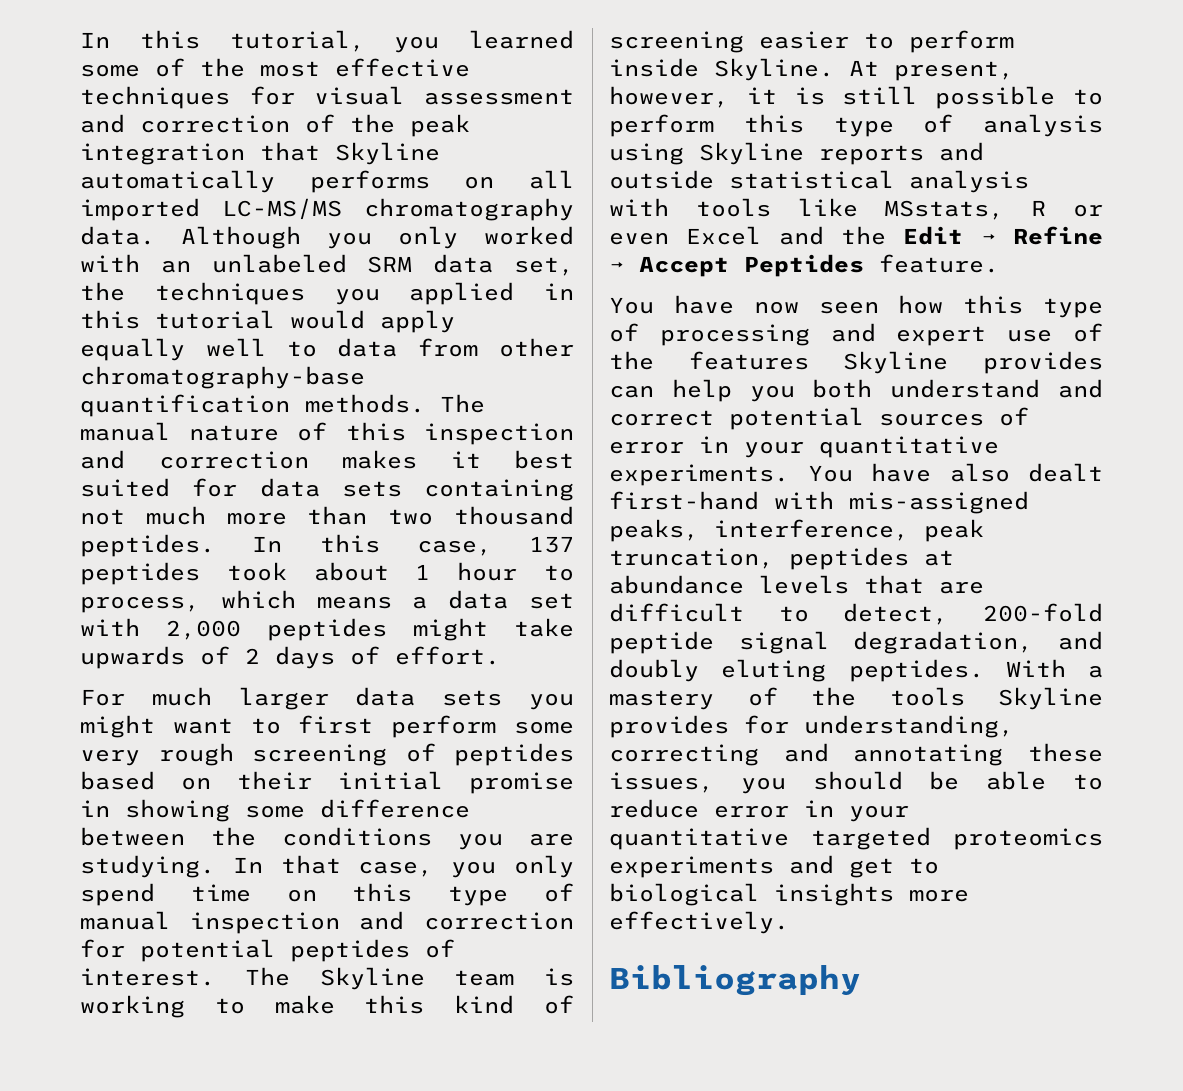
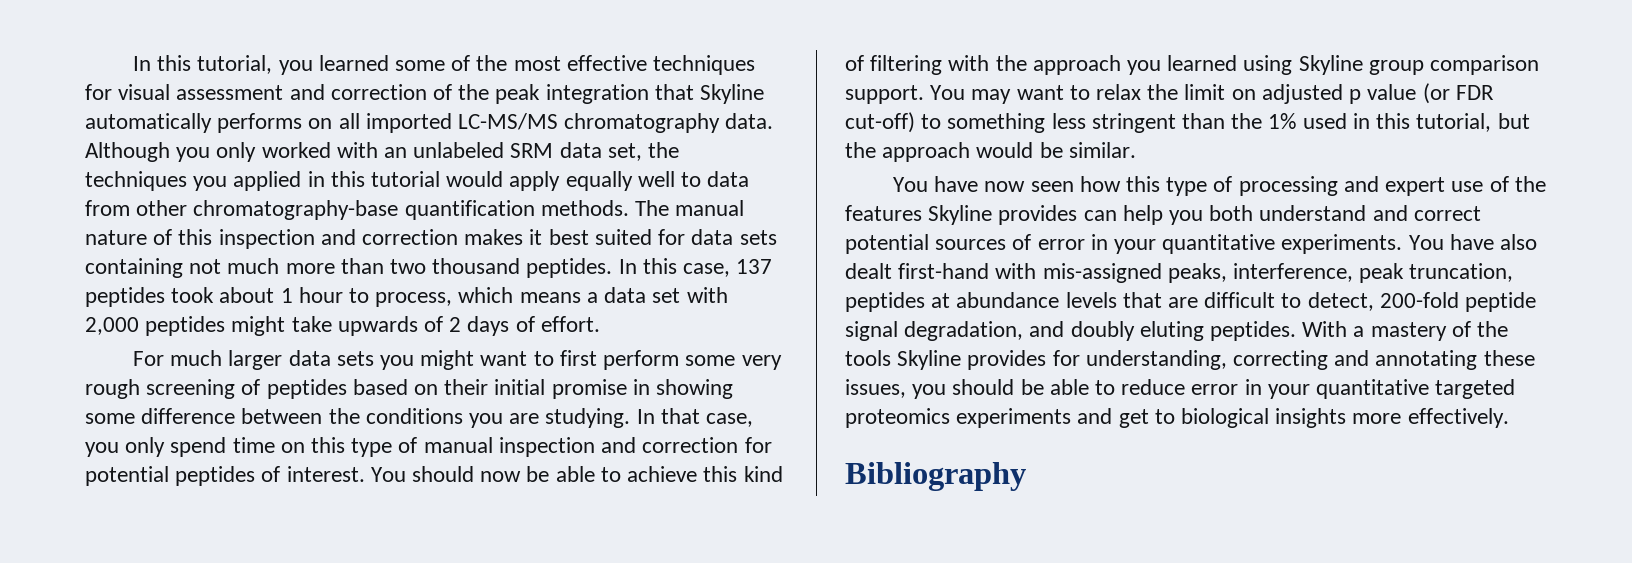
[244,967,574,990] [80,995,574,1018] [609,30,1014,53] [609,58,1014,81] [609,86,1103,109] [609,114,1103,137] [609,142,984,165] [609,170,1029,193] [609,198,1103,220] [609,226,1103,245] [609,254,999,277] The Skyline team is working to make this kind of screening easier to perform inside Skyline. At present, however, it is still possible to perform this type of analysis using Skyline reports and outside statistical analysis with tools like MSstats, R or even Excel and the Edit → Refine → Accept Peptides feature. -> [370,466,783,482] [845,55,1540,75] [845,83,1494,104] [845,112,1530,133] [845,142,1136,162] You should now be able to achieve this kind of filtering with the approach you learned using Skyline group comparison support. You may want to relax the limit on adjusted p value (or FDR cut-off) to something less stringent than the 1% used in this tutorial, but the approach would be similar.

